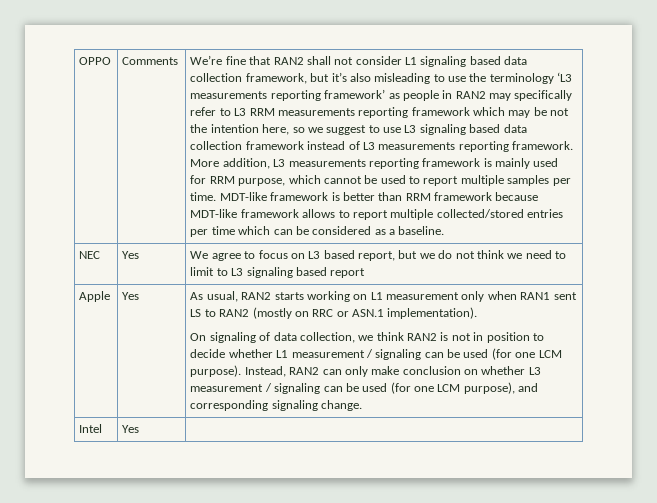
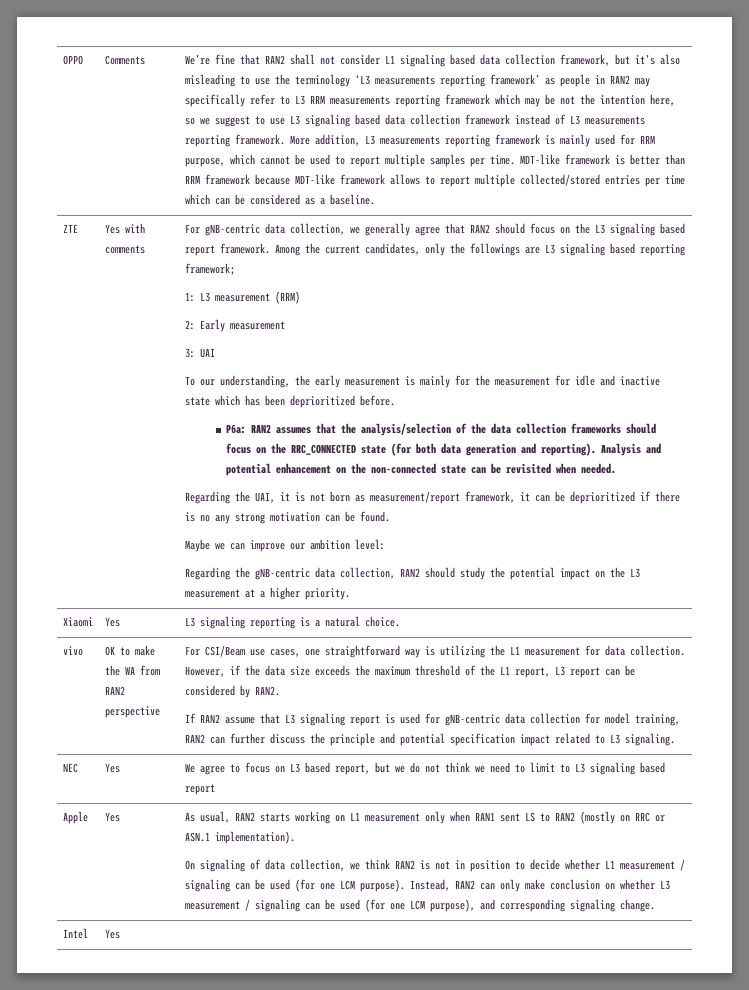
(445, 230) none -> [62,224,78,233] [104,223,145,234] [104,245,145,254] [184,223,685,236] [184,243,685,256] [184,263,235,275] [184,291,300,304] [184,319,285,332] [184,348,215,358] [184,375,660,388] [184,395,395,408] [226,423,657,436] [226,443,662,456] [226,463,617,476] [184,491,680,504] [184,511,390,524] [184,539,385,552] [184,567,640,580] [184,587,350,600] [62,617,93,627] [104,617,120,627] [184,616,400,629] [62,646,83,656] [104,645,155,656] [104,665,160,676] [104,686,125,695] [104,706,160,718] [184,645,685,658] [184,665,635,678] [184,685,280,698] [184,713,680,726] [184,733,675,746] // ZTE | Yes with comments | For gNB-centric data collection, we generally agree that RAN2 should focus on the L3 signaling based report framework. Among the current candidates, only the followings are L3 signaling based reporting framework; // 1: L3 measurement (RRM) // 2: Early measurement // 3: UAI // To our understanding, the early measurement is mainly for the measurement for idle and inactive state which has been deprioritized before. // P6a: RAN2 assumes that the analysis/selection of the data collection frameworks should focus on the RRC_CONNECTED state (for both data generation and reporting). Analysis and potential enhancement on the non-connected state can be revisited when needed. // Regarding the UAI, it is not born as measurement/report framework, it can be deprioritized if there is no any strong motivation can be found. // Maybe we can improve our ambition level: // Regarding the gNB-centric data collection, RAN2 should study the potential impact on the L3 measurement at a higher priority. // Xiaomi | Yes | L3 signaling reporting is a natural choice. // vivo | OK to make the WA from RAN2 perspective | For CSI/Beam use cases, one straightforward way is utilizing the L1 measurement for data collection. However, if the data size exceeds the maximum threshold of the L1 report, L3 report can be considered by RAN2. // If RAN2 assume that L3 signaling report is used for gNB-centric data collection for model training, RAN2 can further discuss the principle and potential specification impact related to L3 signaling.

